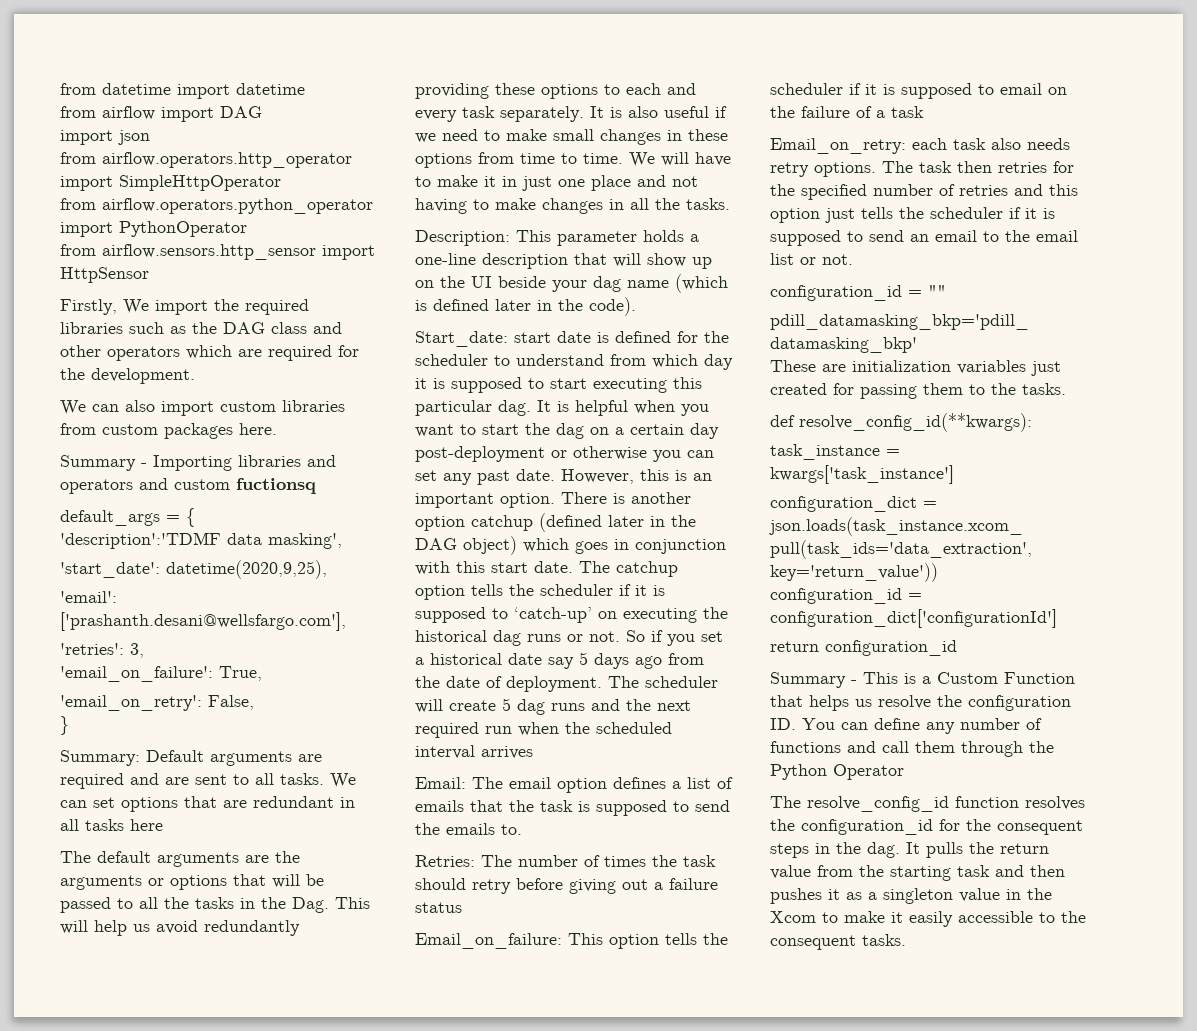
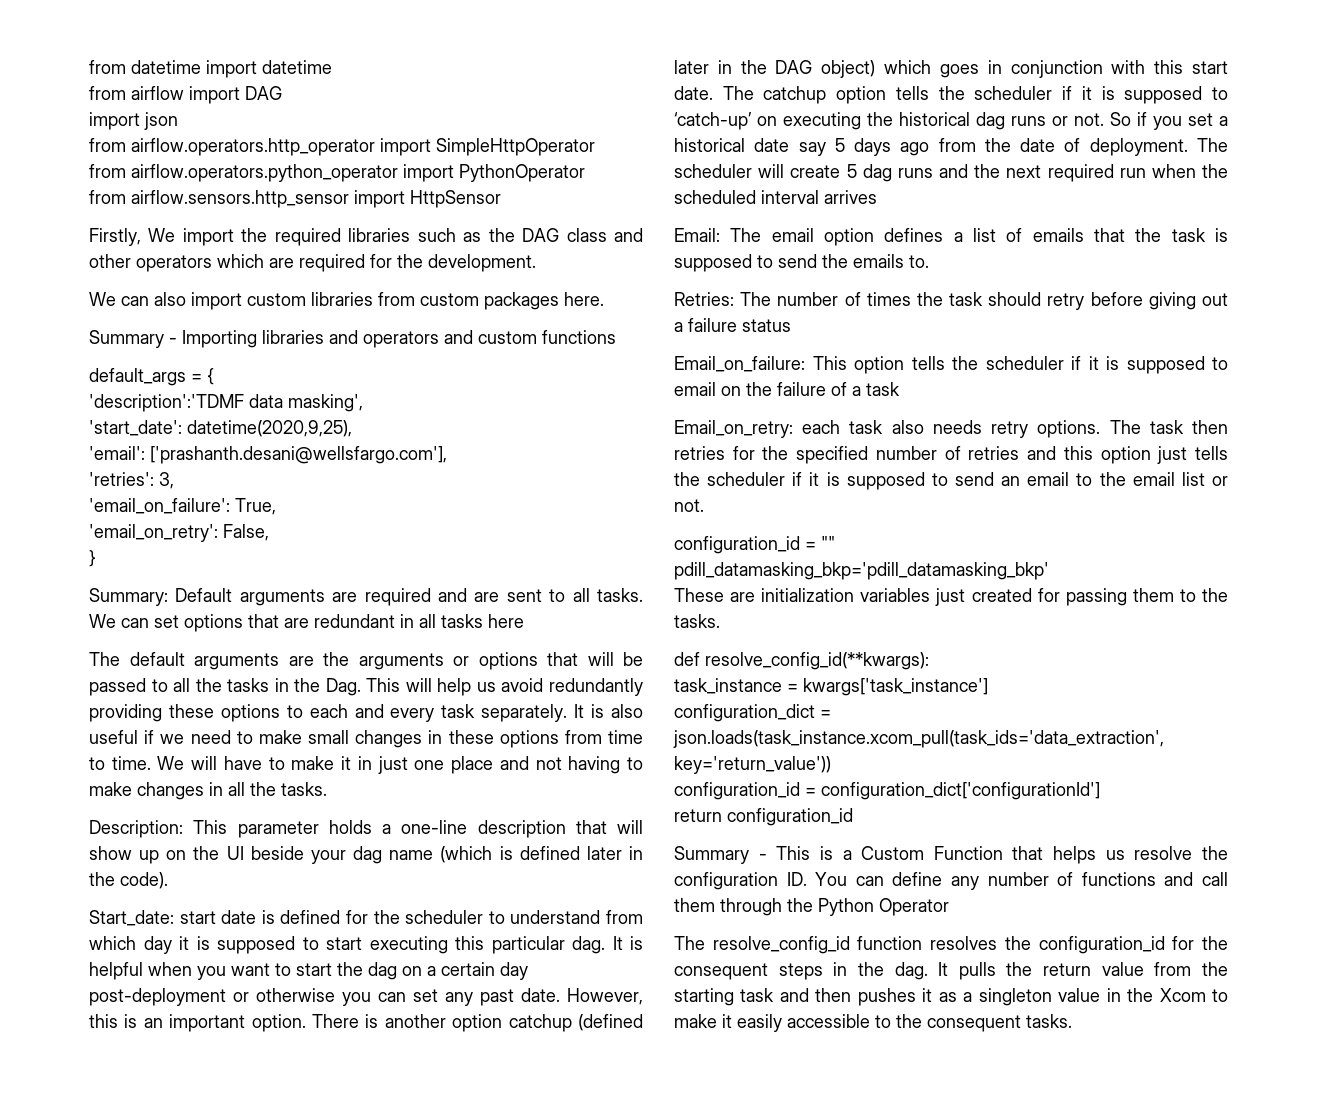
[236,478,316,494] fuctionsq -> [542,330,616,344] functions

